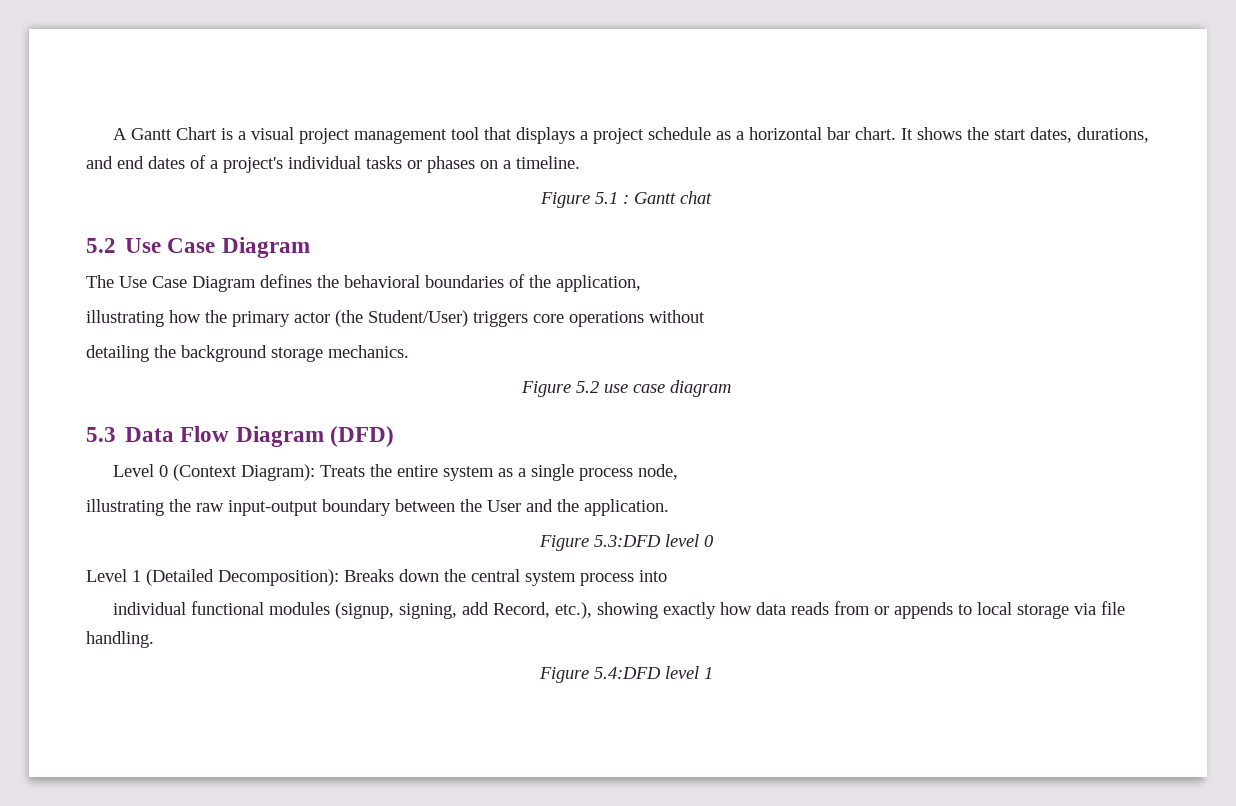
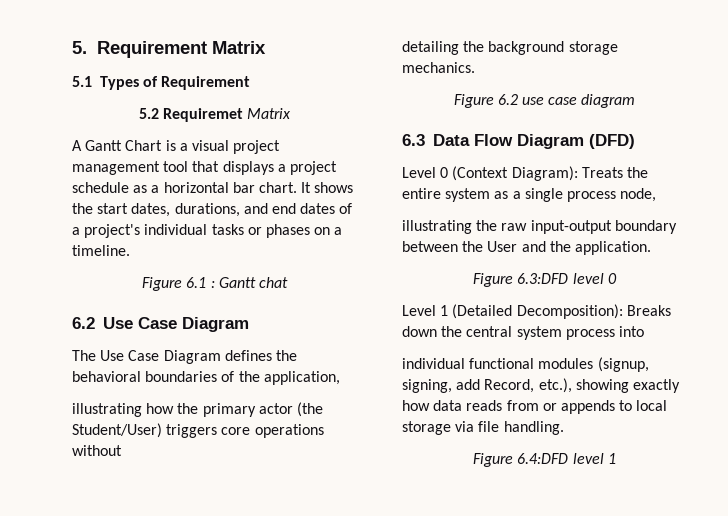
(113, 134) none -> [72,41,266,58] [72,76,251,90] [138,108,292,122] 5. Requirement Matrix // 5.1 Types of Requirement // 5.2 Requiremet Matrix //
[595,192,618,204] 5.1 -> [186,277,207,288] 6.1
[86,238,116,253] 5.2 -> [72,317,95,329] 6.2
[575,381,599,393] 5.2 -> [497,94,518,105] 6.2
[86,427,116,442] 5.3 -> [402,134,425,146] 6.3
[593,535,661,547] 5.3:DFD -> [517,273,569,284] 6.3:DFD
[593,667,661,679] 5.4:DFD -> [517,453,569,464] 6.4:DFD

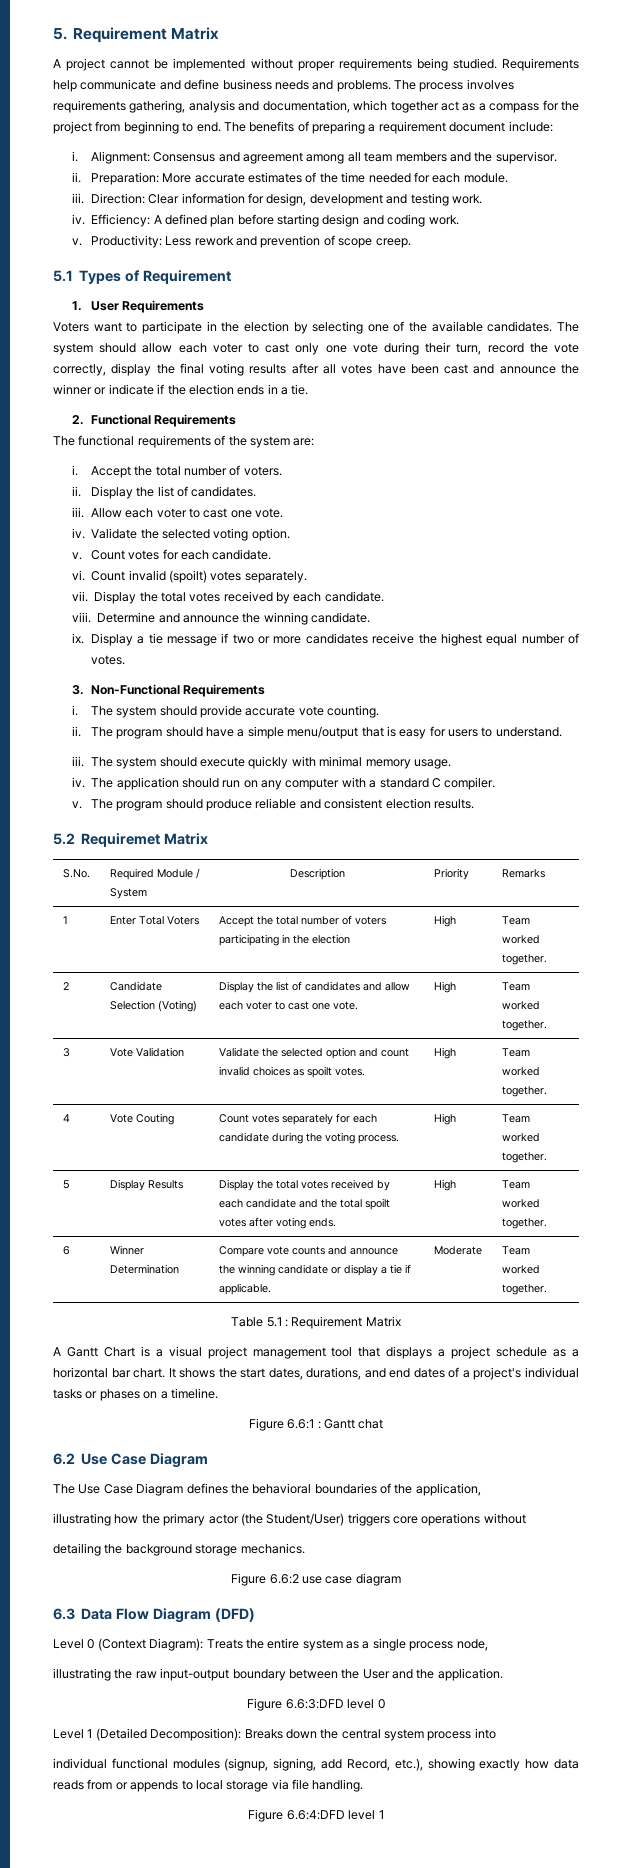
[72,76,251,90] [138,108,243,122] 5.1 Types of Requirement // 5.2 Requiremet -> [53,58,579,71] [53,79,514,92] [53,100,580,113] [53,121,553,134] [71,151,557,164] [71,172,508,185] [71,193,482,206] [71,214,459,227] [71,235,411,248] [53,270,232,284] [71,300,205,313] [53,321,580,334] [53,342,579,355] [53,363,579,376] [53,384,309,395] [71,414,237,427] [53,435,315,448] [71,465,282,478] [71,486,257,499] [71,507,284,518] [71,528,290,541] [71,549,272,560] [71,570,307,583] [71,591,384,604] [71,612,371,625] [71,633,579,646] [90,655,125,665] [71,684,266,697] [71,705,380,718] [71,726,562,739] [71,756,451,769] [71,777,496,790] [71,798,474,811] [53,833,209,847] [62,869,90,878] [109,868,200,880] [109,888,147,899] [289,868,345,880] [433,868,469,880] [501,869,545,878] [62,916,68,924] [109,916,199,925] [218,915,386,927] [218,934,350,946] [433,915,456,927] [501,916,530,925] [501,935,540,944] [501,954,547,965] [62,982,69,990] [109,981,162,991] [109,1000,197,1012] [218,981,410,993] [218,1001,358,1010] [433,981,456,993] [501,982,530,991] [501,1001,540,1010] [501,1020,547,1031] [62,1048,70,1057] [109,1047,184,1057] [218,1047,409,1059] [218,1066,365,1078] [433,1047,456,1059] [501,1048,530,1057] [501,1067,540,1076] [501,1086,547,1097] [62,1114,70,1122] [109,1113,174,1125] [218,1113,377,1125] [218,1132,399,1144] [433,1113,456,1125] [501,1114,530,1123] [501,1133,540,1142] [501,1152,547,1163] [62,1180,70,1189] [109,1179,183,1191] [218,1179,390,1191] [218,1198,390,1210] [218,1217,336,1229] [433,1179,456,1191] [501,1180,530,1189] [501,1199,540,1208] [501,1218,547,1229] [62,1246,70,1255] [109,1245,144,1255] [109,1264,179,1274] [218,1246,398,1257] [218,1264,411,1276] [218,1283,271,1295] [433,1246,482,1255] [501,1246,530,1255] [501,1265,540,1274] [501,1284,547,1295] [231,1316,363,1329] A project cannot be implemented without proper requirements being studied. Requirements help communicate and define business needs and problems. The process involves requirements gathering, analysis and documentation, which together act as a compass for the project from beginning to end. The benefits of preparing a requirement document include: // i. Alignment: Consensus and agreement among all team members and the supervisor. // ii. Preparation: More accurate estimates of the time needed for each module. // iii. Direction: Clear information for design, development and testing work. // iv. Efficiency: A defined plan before starting design and coding work. // v. Productivity: Less rework and prevention of scope creep. // 5.1 Types of Requirement // 1. User Requirements // Voters want to participate in the election by selecting one of the available candidates. The system should allow each voter to cast only one vote during their turn, record the vote correctly, display the final voting results after all votes have been cast and announce the winner or indicate if the election ends in a tie. // 2. Functional Requirements // The functional requirements of the system are: // i. Accept the total number of voters. // ii. Display the list of candidates. // iii. Allow each voter to cast one vote. // iv. Validate the selected voting option. // v. Count votes for each candidate. // vi. Count invalid (spoilt) votes separately. // vii. Display the total votes received by each candidate. // viii. Determine and announce the winning candidate. // ix. Display a tie message if two or more candidates receive the highest equal number of votes. // 3. Non-Functional Requirements // i. The system should provide accurate vote counting. // ii. The program should have a simple menu/output that is easy for users to understand. // iii. The system should execute quickly with minimal memory usage. // iv. The application should run on any computer with a standard C compiler. // v. The program should produce reliable and consistent election results. // 5.2 Requiremet Matrix // S.No. | Required Module / System | Description | Priority | Remarks // 1 | Enter Total Voters | Accept the total number of voters participating in the election | High | Team worked together. // 2 | Candidate Selection (Voting) | Display the list of candidates and allow each voter to cast one vote. | High | Team worked together. // 3 | Vote Validation | Validate the selected option and count invalid choices as spoilt votes. | High | Team worked together. // 4 | Vote Couting | Count votes separately for each candidate during the voting process. | High | Team worked together. // 5 | Display Results | Display the total votes received by each candidate and the total spoilt votes after voting ends. | High | Team worked together. // 6 | Winner Determination | Compare vote counts and announce the winning candidate or display a tie if applicable. | Moderate | Team worked together. // Table 5.1 : Requirement
[186,277,207,288] 6.1 -> [287,1419,315,1429] 6.6:1
[497,94,518,105] 6.2 -> [269,1574,299,1584] 6.6:2
[517,273,569,284] 6.3:DFD -> [285,1699,344,1709] 6.6:3:DFD
[517,453,569,464] 6.4:DFD -> [286,1810,345,1820] 6.6:4:DFD

